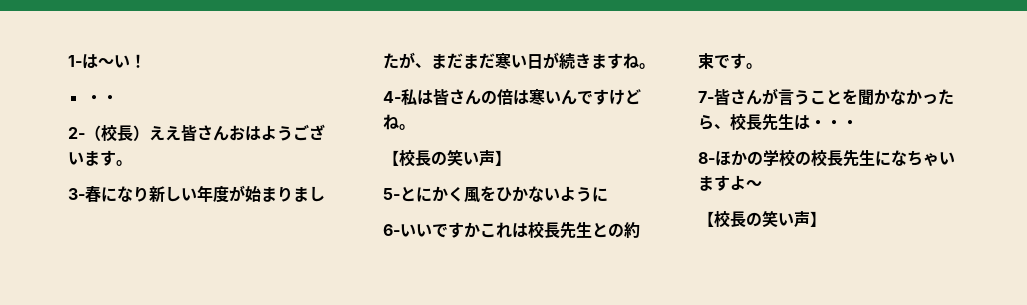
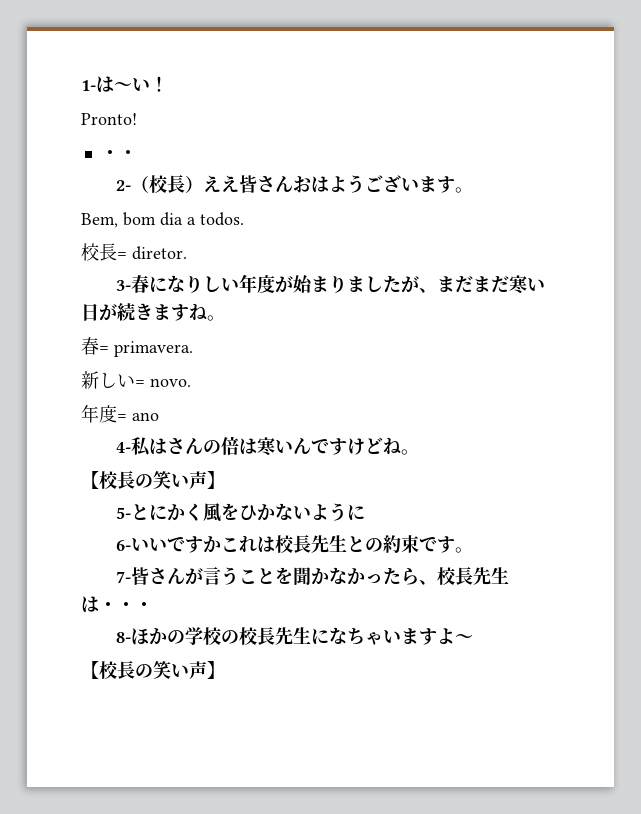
(146, 61) none -> [81,113,137,125] // Pronto!
(132, 163) none -> [81,212,244,228] [81,243,187,261] // Bem, bom dia a todos. // 校長= diretor.
[149,186,165,203] 新 -> (204, 284) none
(655, 66) none -> [81,337,193,357] [81,371,191,389] [81,404,159,423] // 春= primavera. // 新しい= novo. // 年度= ano
[433,89,449,106] 皆 -> (168, 446) none

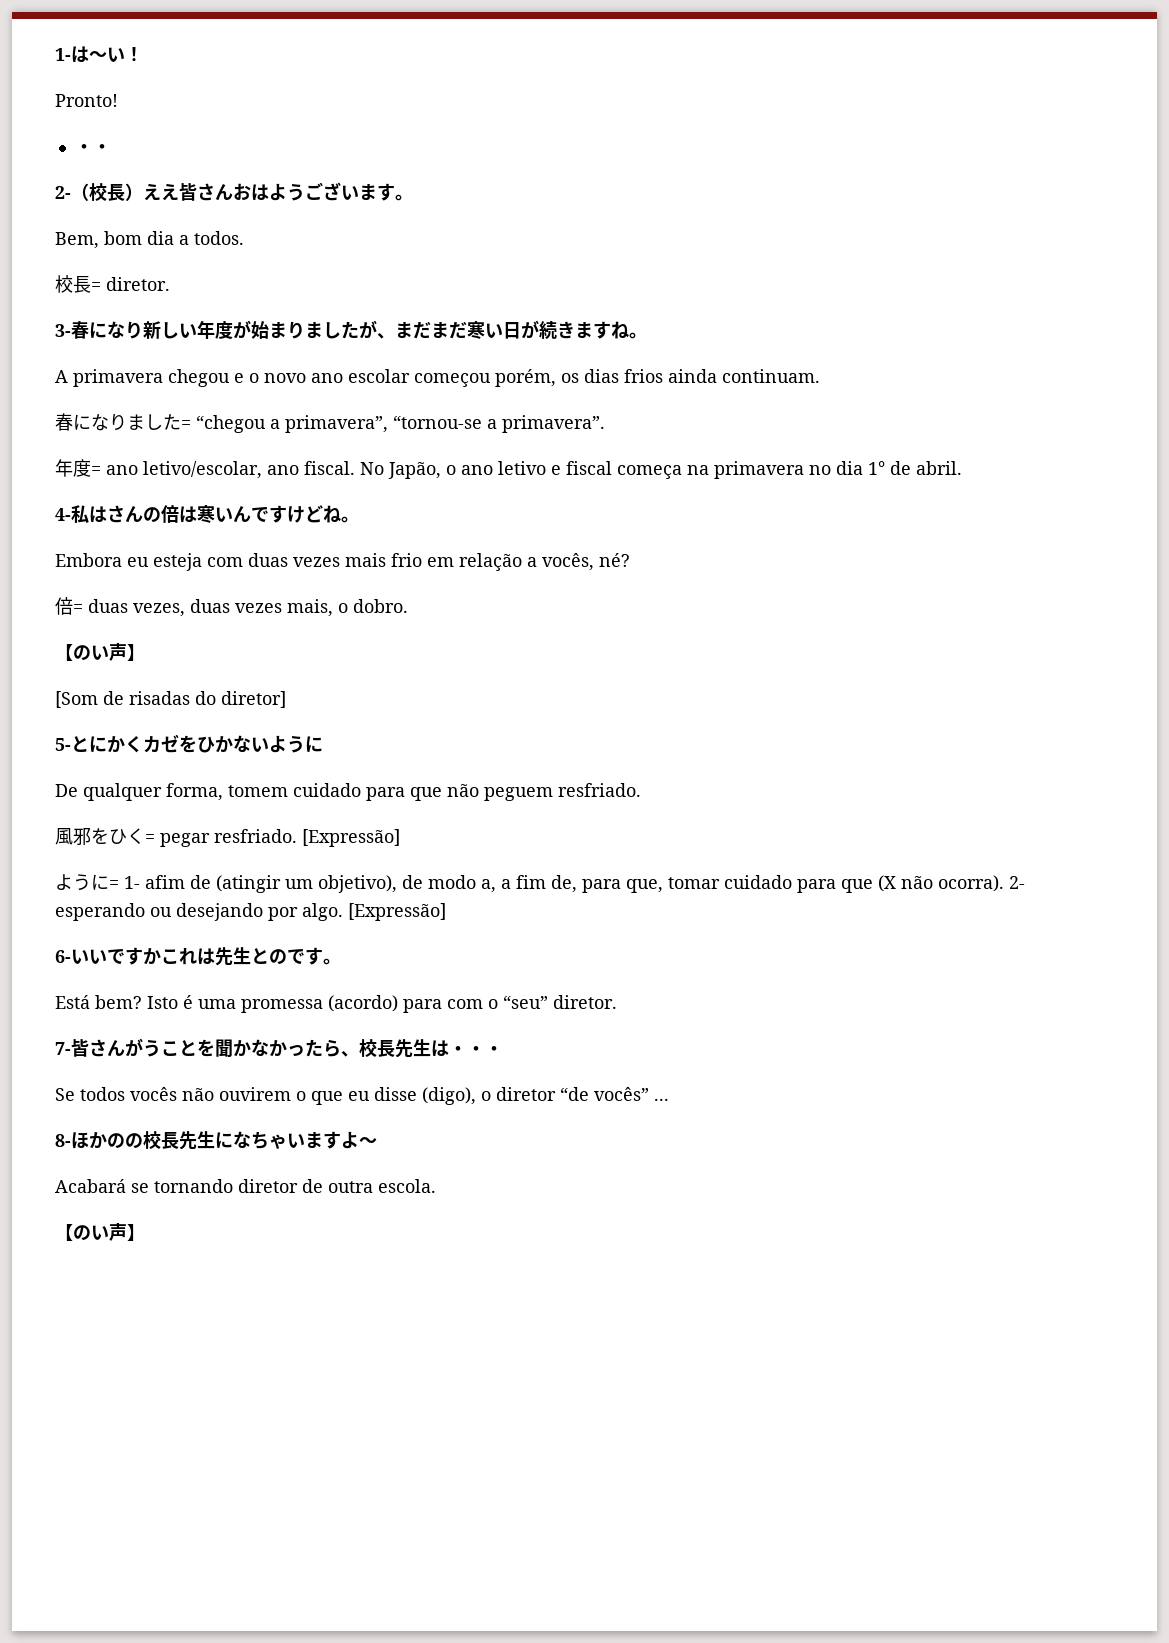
(204, 284) none -> [143,321,161,339] 新
[81,337,193,357] [81,371,191,389] [81,404,159,423] 春= primavera. // 新しい= novo. // 年度= ano -> [55,369,820,387] [55,413,605,433] [55,459,962,479] A primavera chegou e o novo ano escolar começou porém, os dias frios ainda continuam. // 春になりました= “chegou a primavera”, “tornou-se a primavera”. // 年度= ano letivo/escolar, ano fiscal. No Japão, o ano letivo e fiscal começa na primavera no dia 1° de abril.
[81,471,225,489] // 【校長の笑い声】 -> [55,553,630,571] [55,597,408,617] [55,642,145,661] [55,691,286,708] // Embora eu esteja com duas vezes mais frio em relação a vocês, né? // 倍= duas vezes, duas vezes mais, o dobro. // 【のい声】 // [Som de risadas do diretor]
[203,503,222,522] 風 -> [143,734,179,753] カゼ
(366, 512) none -> [55,783,641,801] [55,827,400,847] [55,874,1025,893] [55,903,446,921] // De qualquer forma, tomem cuidado para que não peguem resfriado. // 風邪をひく= pegar resfriado. [Expressão] // ように= 1- afim de (atingir um objetivo), de modo a, a fim de, para que, tomar cuidado para que (X não ocorra). 2- esperando ou desejando por algo. [Expressão]
[275,535,312,553] 校長 -> (215, 956) none
[383,535,420,553] 約束 -> (287, 957) none
(474, 550) none -> [55,995,617,1013] // Está bem? Isto é uma promessa (acordo) para com o “seu” diretor.
[203,567,222,585] 言 -> (143, 1047) none
(153, 606) none -> [55,1087,669,1105] // Se todos vocês não ouvirem o que eu disse (digo), o diretor “de vocês” ...
[185,627,223,645] 学校 -> (125, 1141) none
[81,661,171,679] // 【校長の笑 -> [55,1179,436,1193] [55,1224,91,1241] // Acabará se tornando diretor de outra escola. // 【の

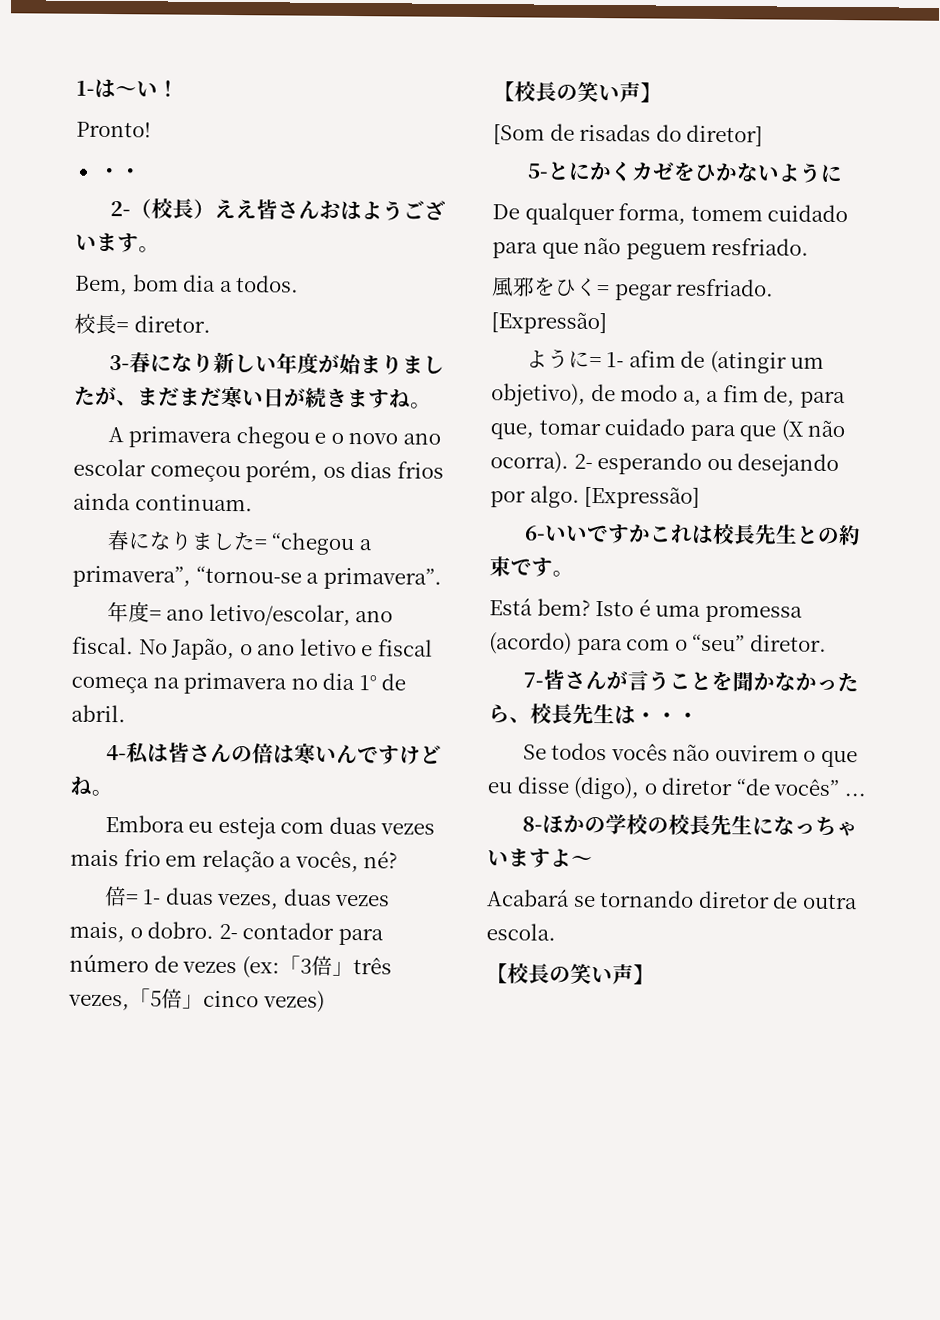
(107, 514) none -> [167,742,190,763] 皆
(83, 608) none -> [142,889,162,905] 1-
[55,644,91,661] // 【の -> [218,922,384,946] [69,953,392,979] [68,988,325,1013] [493,81,599,103] 2- contador para número de vezes (ex:「3倍」três vezes,「5倍」cinco vezes) // 【校長の笑
(215, 956) none -> [711,523,756,545] 校長
(287, 957) none -> [837,525,861,546] [489,556,511,577] 約束
(143, 1047) none -> [626,670,649,691] 言
(125, 1141) none -> [604,814,649,835] 学校
(251, 1140) none -> [793,823,816,834] っ
[73,1225,91,1241] の -> [507,963,592,985] 校長の笑

